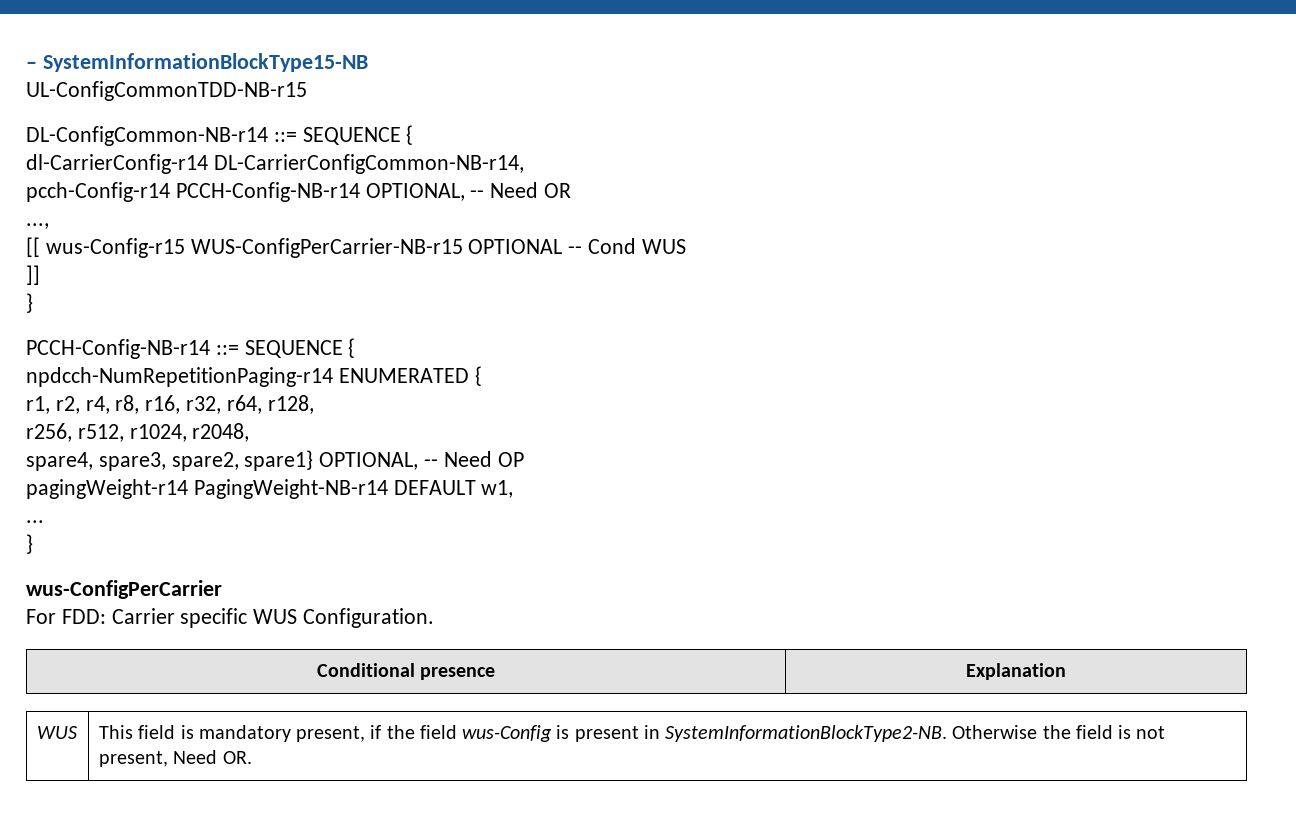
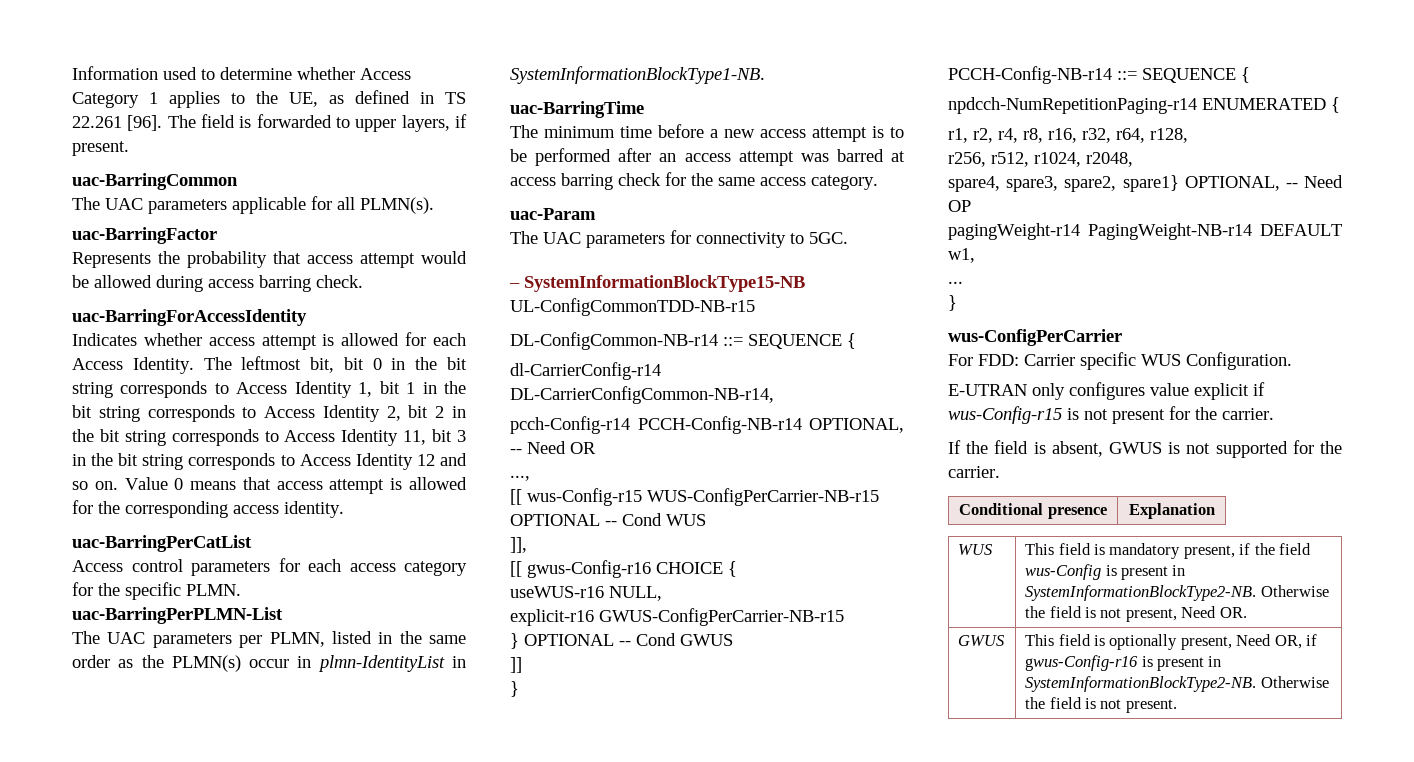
(26, 65) none -> [72,66,411,80] [72,90,466,108] [72,114,467,132] [72,141,129,156] [72,173,238,190] [72,196,434,214] [72,227,217,244] [72,251,467,268] [72,275,363,292] [72,309,307,326] [72,332,466,350] [72,356,467,374] [72,381,467,398] [72,405,466,422] [72,429,467,446] [72,453,467,470] [72,477,467,494] [72,500,344,518] [72,535,252,552] [72,558,467,576] [72,582,241,600] [72,607,283,624] [72,631,466,648] [72,655,466,672] [510,66,765,84] [510,101,644,118] [510,124,904,142] [510,148,905,166] [510,172,878,190] [510,208,596,220] [510,230,848,248] Information used to determine whether Access Category 1 applies to the UE, as defined in TS 22.261 [96]. The field is forwarded to upper layers, if present. // uac-BarringCommon // The UAC parameters applicable for all PLMN(s). // uac-BarringFactor // Represents the probability that access attempt would be allowed during access barring check. // uac-BarringForAccessIdentity // Indicates whether access attempt is allowed for each Access Identity. The leftmost bit, bit 0 in the bit string corresponds to Access Identity 1, bit 1 in the bit string corresponds to Access Identity 2, bit 2 in the bit string corresponds to Access Identity 11, bit 3 in the bit string corresponds to Access Identity 12 and so on. Value 0 means that access attempt is allowed for the corresponding access identity. // uac-BarringPerCatList // Access control parameters for each access category for the specific PLMN. // uac-BarringPerPLMN-List // The UAC parameters per PLMN, listed in the same order as the PLMN(s) occur in plmn-IdentityList in SystemInformationBlockType1-NB. // uac-BarringTime // The minimum time before a new access attempt is to be performed after an access attempt was barred at access barring check for the same access category. // uac-Param // The UAC parameters for connectivity to 5GC. //
(686, 246) none -> [510,537,527,553] [510,560,737,578] [510,586,662,601] [510,608,844,626] [510,633,733,649] // ]], // [[ gwus-Config-r16 CHOICE { // useWUS-r16 NULL, // explicit-r16 GWUS-ConfigPerCarrier-NB-r15 // } OPTIONAL -- Cond GWUS
(435, 618) none -> [948,382,1265,400] [948,406,1274,424] [948,440,1342,458] [948,466,1000,478] // E-UTRAN only configures value explicit if wus-Config-r15 is not present for the carrier. // If the field is absent, GWUS is not supported for the carrier.
(252, 757) none -> [958,635,1005,646] [1025,634,1318,650] [1025,655,1222,671] [1025,676,1329,692] [1025,697,1177,713] // GWUS | This field is optionally present, Need OR, if gwus-Config-r16 is present in SystemInformationBlockType2-NB. Otherwise the field is not present.

